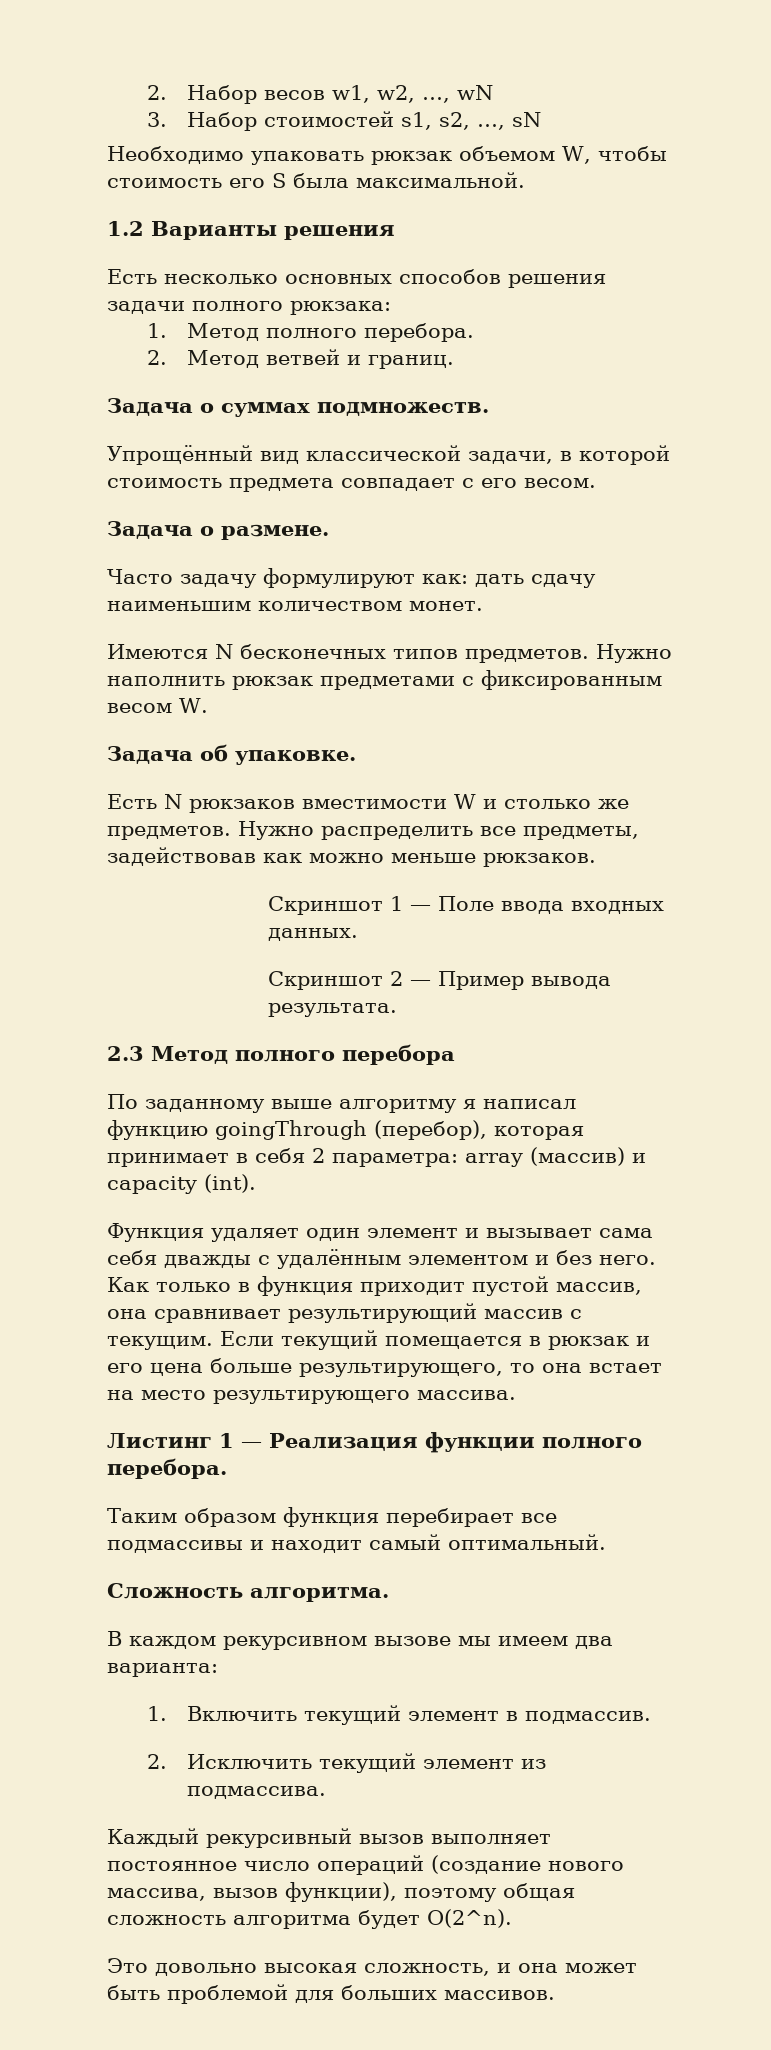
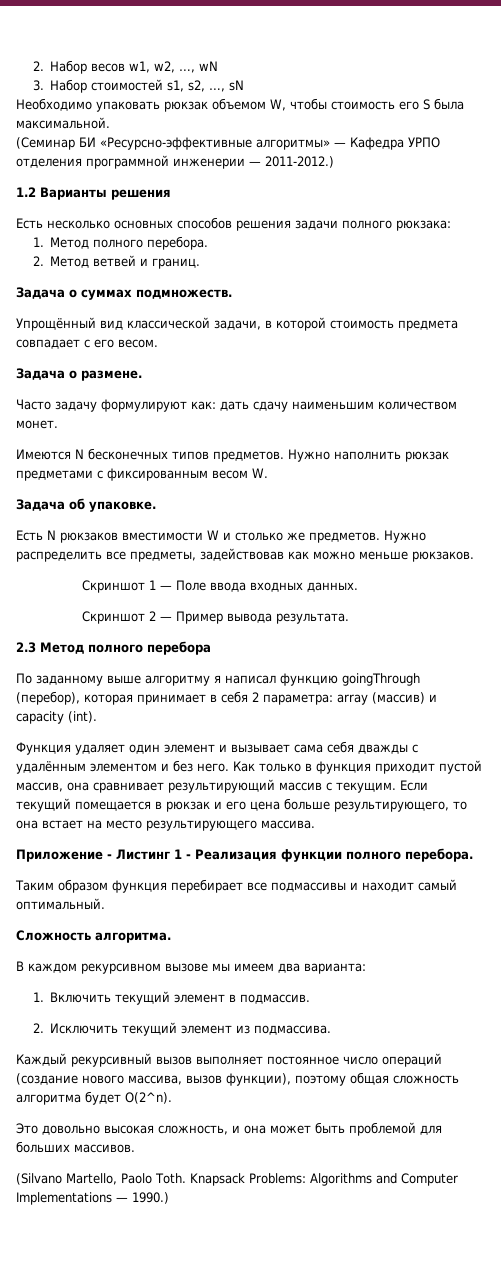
(525, 180) none -> [16,137,440,150] [16,155,334,169] // (Семинар БИ «Ресурсно-эффективные алгоритмы» — Кафедра УРПО отделения программной инженерии — 2011-2012.)
(516, 1395) none -> [16,849,112,862] Приложение -
[241,1442,262,1448] — -> [186,854,191,859] -
(555, 1995) none -> [16,1173,458,1186] [16,1192,169,1205] // (Silvano Martello, Paolo Toth. Knapsack Problems: Algorithms and Computer Implementations — 1990.)

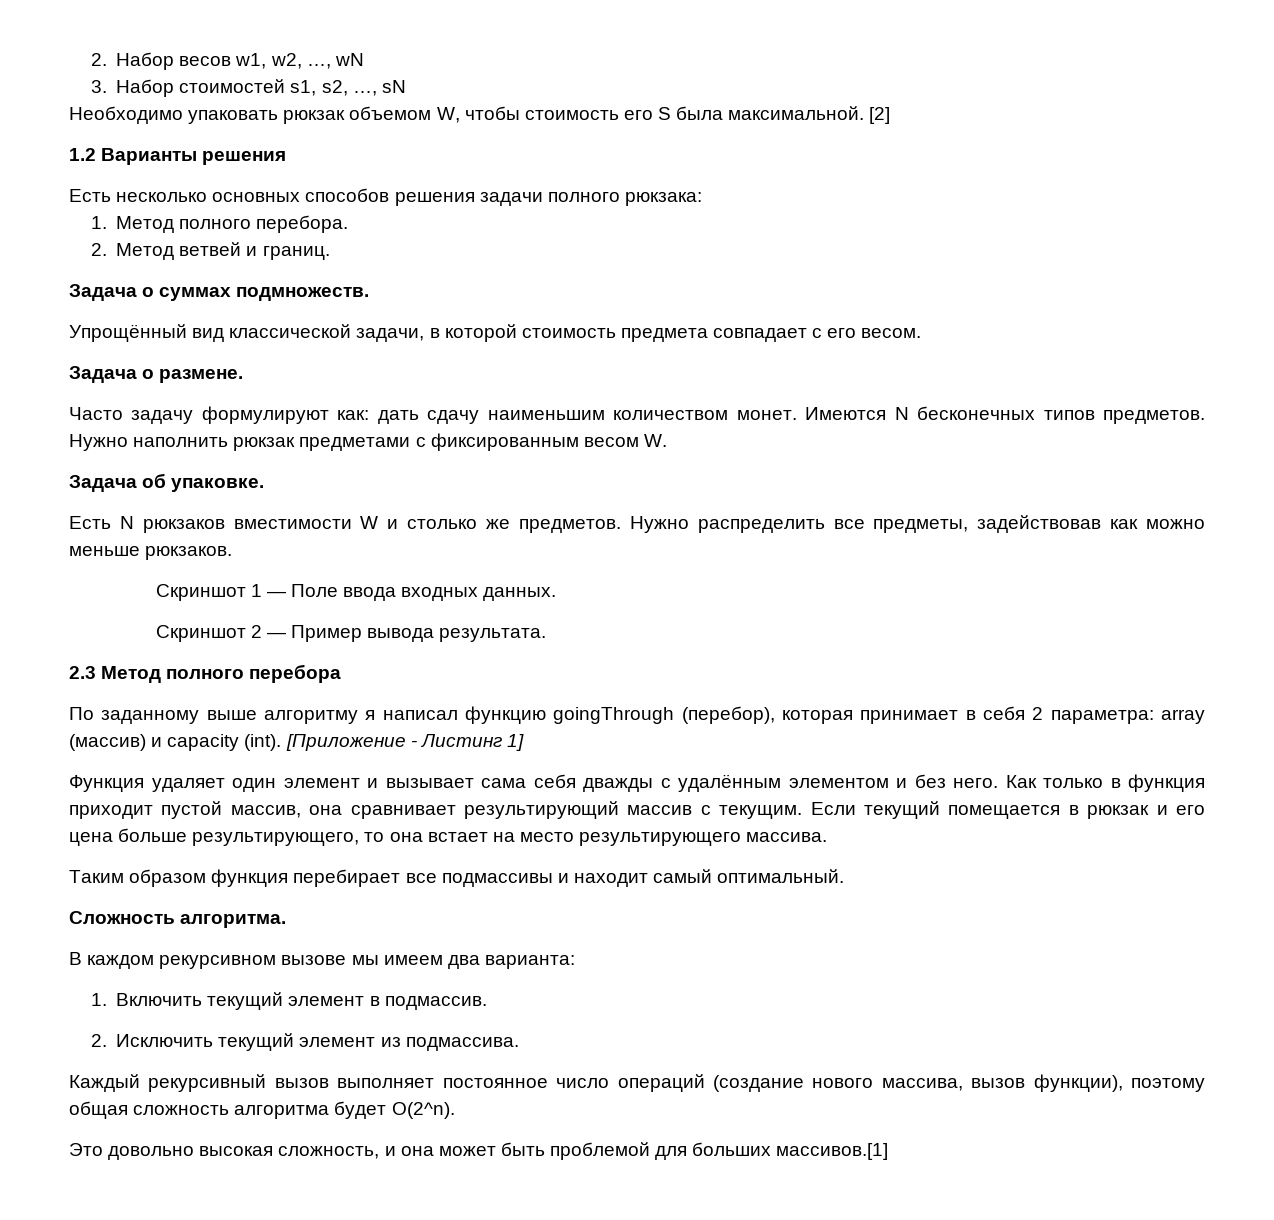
[16,137,440,150] [16,155,334,169] // (Семинар БИ «Ресурсно-эффективные алгоритмы» — Кафедра УРПО отделения программной инженерии — 2011-2012.) -> [869,107,891,124] [2]
(58, 424) // -> (797, 415) none
(97, 717) none -> [285,734,524,751] [Приложение - Листинг 1]
[16,848,473,862] // Приложение - Листинг 1 - Реализация функции полного перебора. -> (828, 837) none
[74,1144,135,1153] [16,1173,458,1186] [16,1192,169,1205] массивов. // (Silvano Martello, Paolo Toth. Knapsack Problems: Algorithms and Computer Implementations — 1990.) -> [776,1143,889,1160] массивов.[1]

